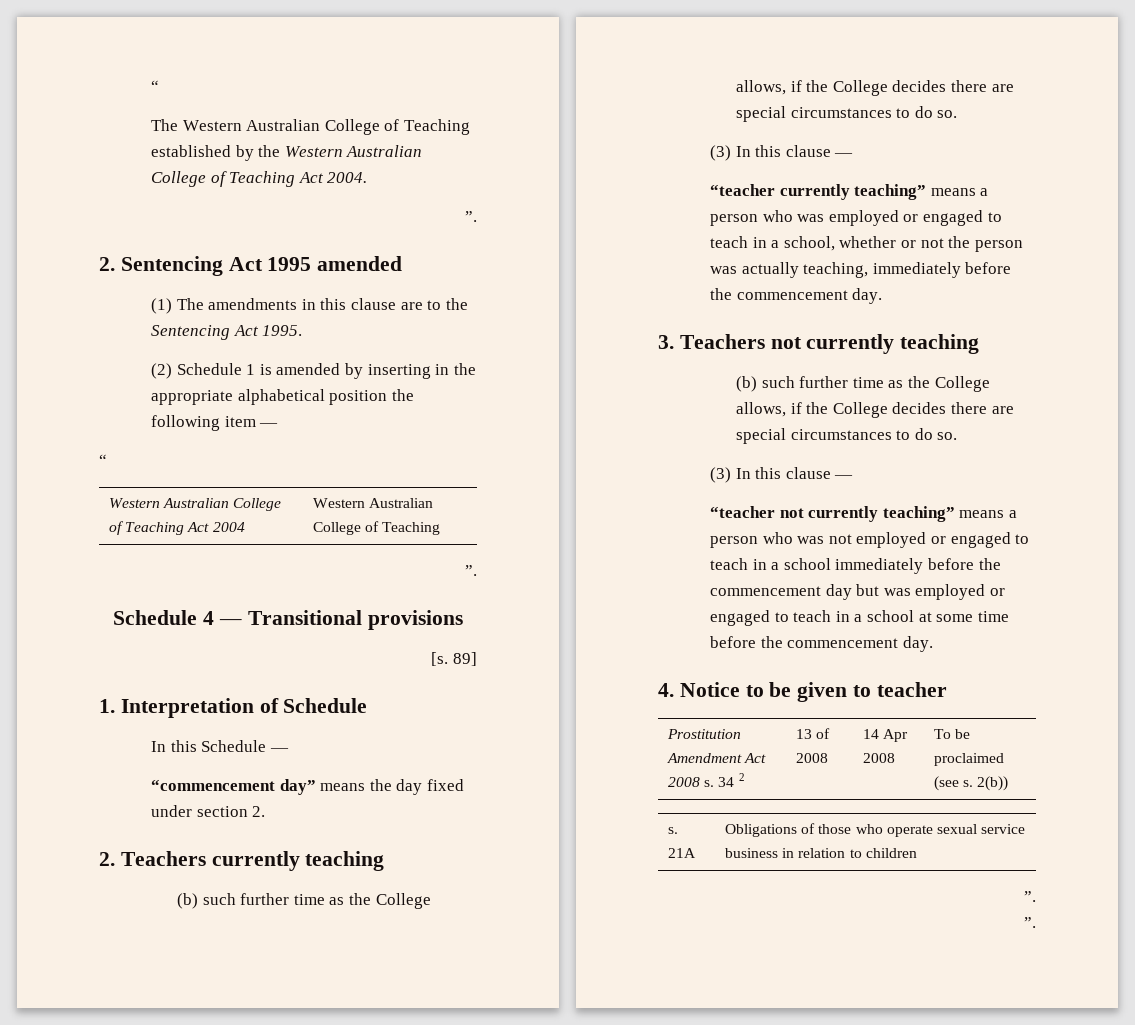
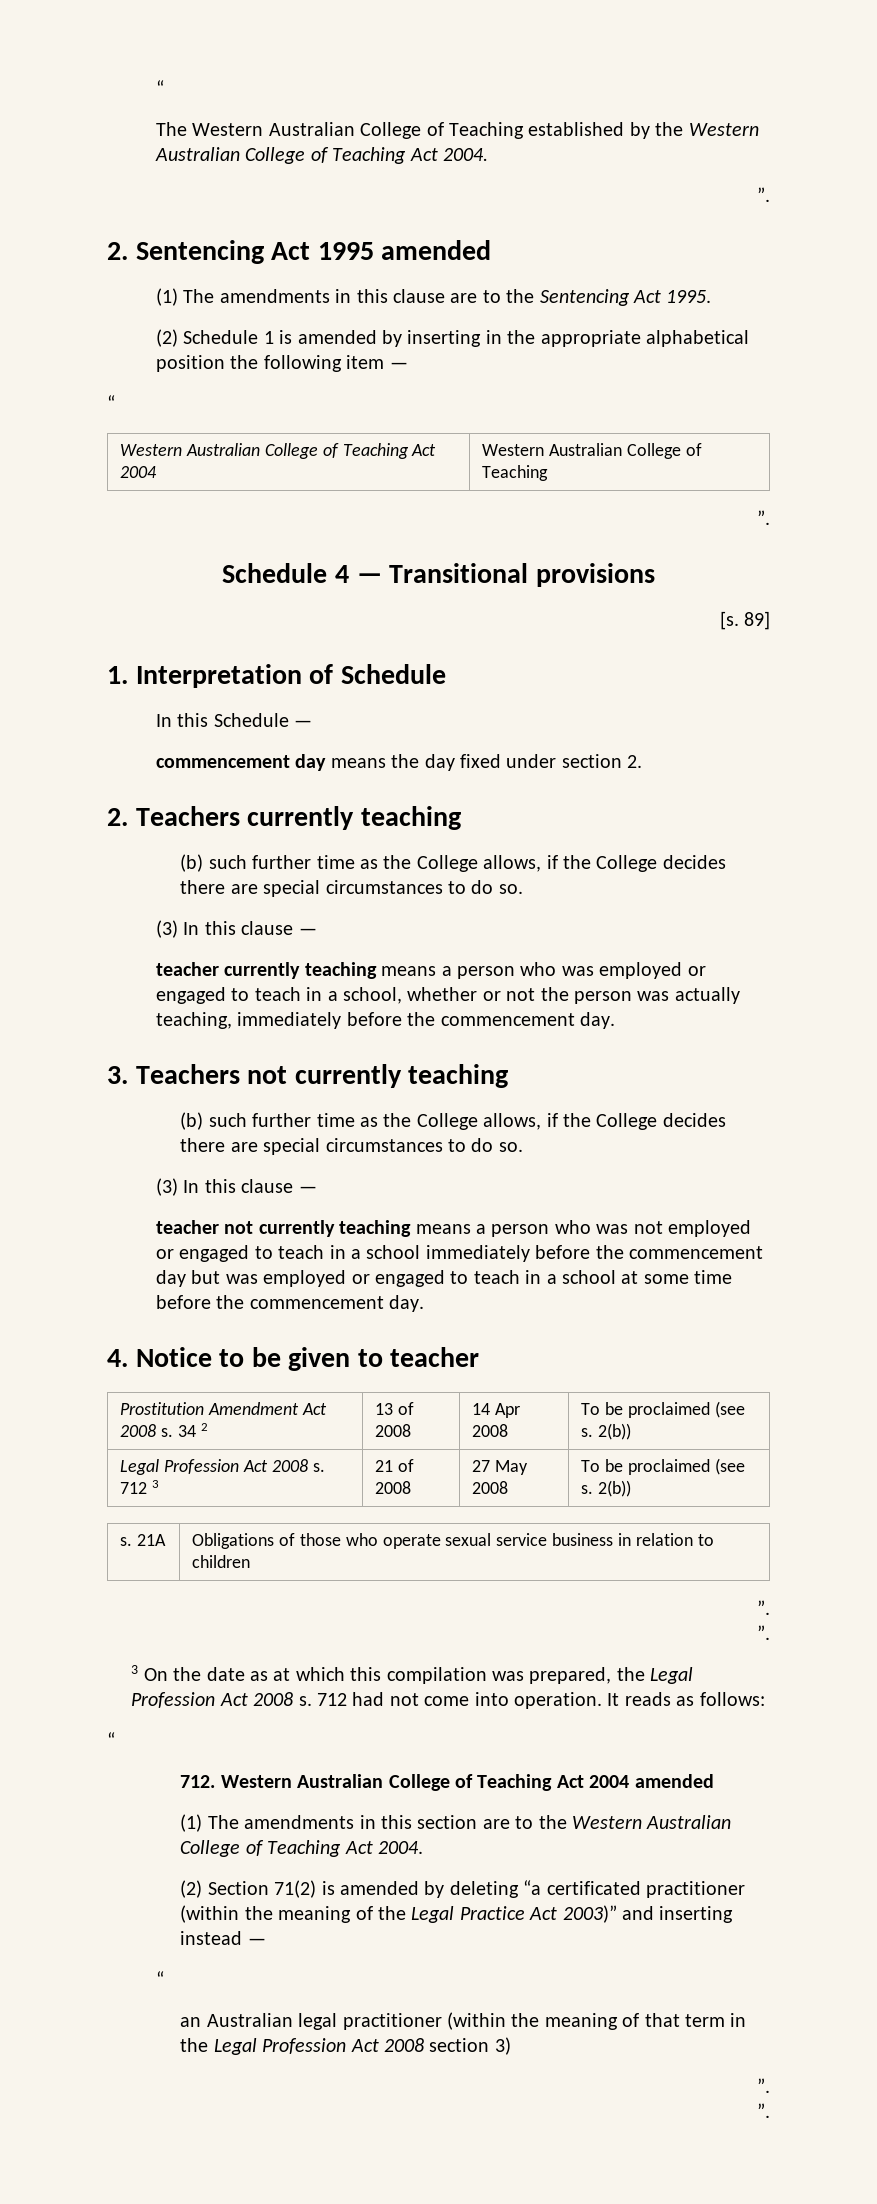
[151,779,316,795] “commencement day” -> [155,754,327,771] commencement day
[710,184,927,200] “teacher currently teaching” -> [155,962,377,979] teacher currently teaching
[710,506,955,522] “teacher not currently teaching” -> [155,1220,412,1237] teacher not currently teaching
(1009, 783) none -> [120,1459,325,1475] [120,1480,160,1494] [375,1459,415,1472] [375,1481,412,1494] [472,1460,529,1475] [472,1481,509,1494] [581,1458,745,1475] [581,1480,632,1497] // Legal Profession Act 2008 s. 712 3 | 21 of 2008 | 27 May 2008 | To be proclaimed (see s. 2(b))
(1036, 922) none -> [131,1665,694,1684] [131,1692,765,1709] [107,1732,115,1747] [180,1774,714,1791] [180,1814,732,1832] [180,1840,423,1857] [180,1880,745,1898] [180,1905,734,1923] [180,1931,266,1945] [155,1971,164,1986] [180,2012,747,2030] [180,2037,511,2055] [757,2078,770,2093] [757,2103,770,2118] // 3 On the date as at which this compilation was prepared, the Legal Profession Act 2008 s. 712 had not come into operation. It reads as follows: // “ // 712. Western Australian College of Teaching Act 2004 amended // (1) The amendments in this section are to the Western Australian College of Teaching Act 2004. // (2) Section 71(2) is amended by deleting “a certificated practitioner (within the meaning of the Legal Practice Act 2003)” and inserting instead — // “ // an Australian legal practitioner (within the meaning of that term in the Legal Profession Act 2008 section 3) // ”. // ”.

